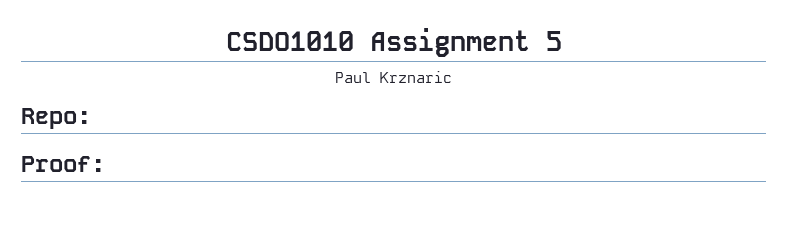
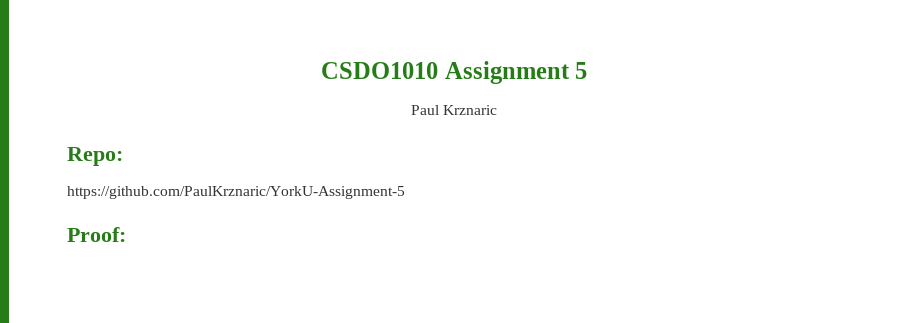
(91, 118) none -> [67,186,405,199] // https://github.com/PaulKrznaric/YorkU-Assignment-5

